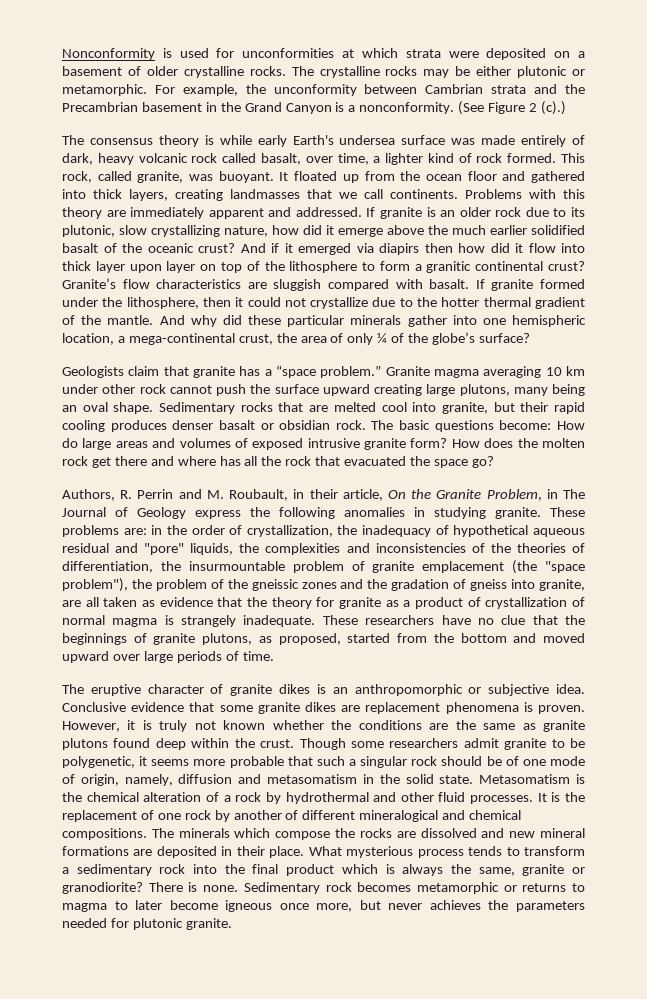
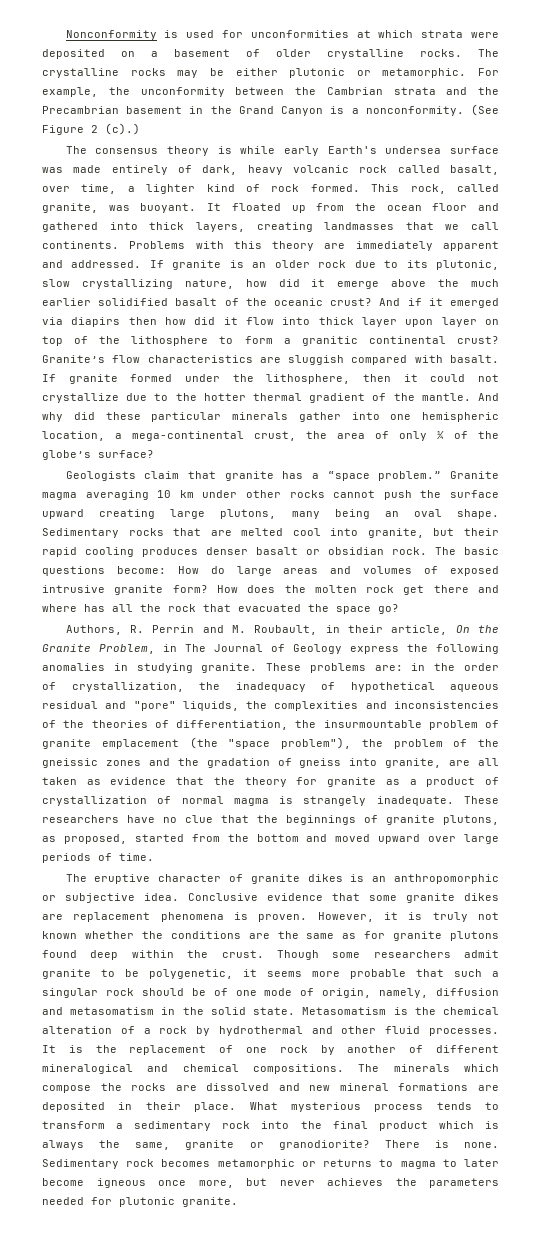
(418, 89) none -> [295,87,316,95] the
[139,384,166,394] rock -> [289,490,325,498] rocks
(536, 726) none -> [364,931,386,939] for

